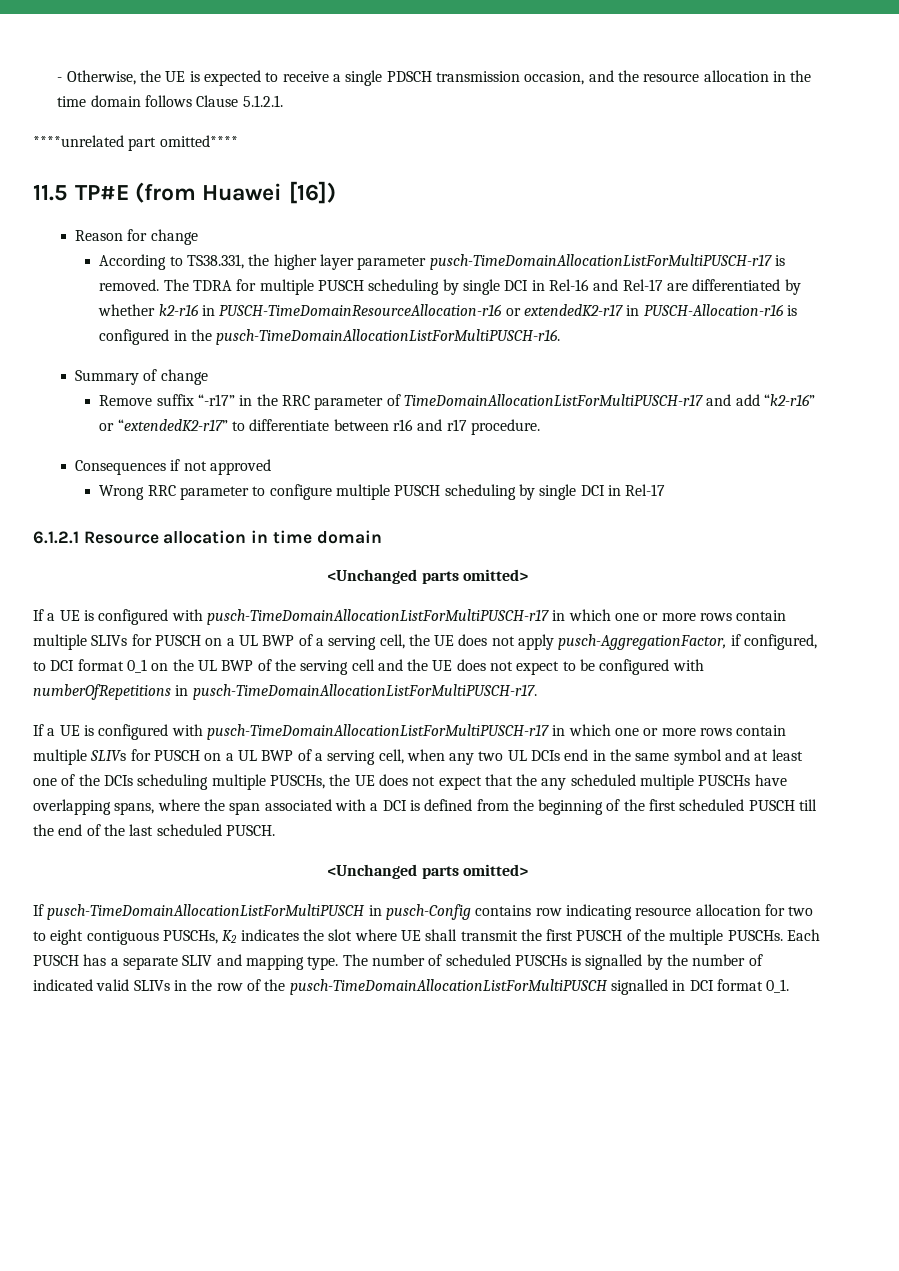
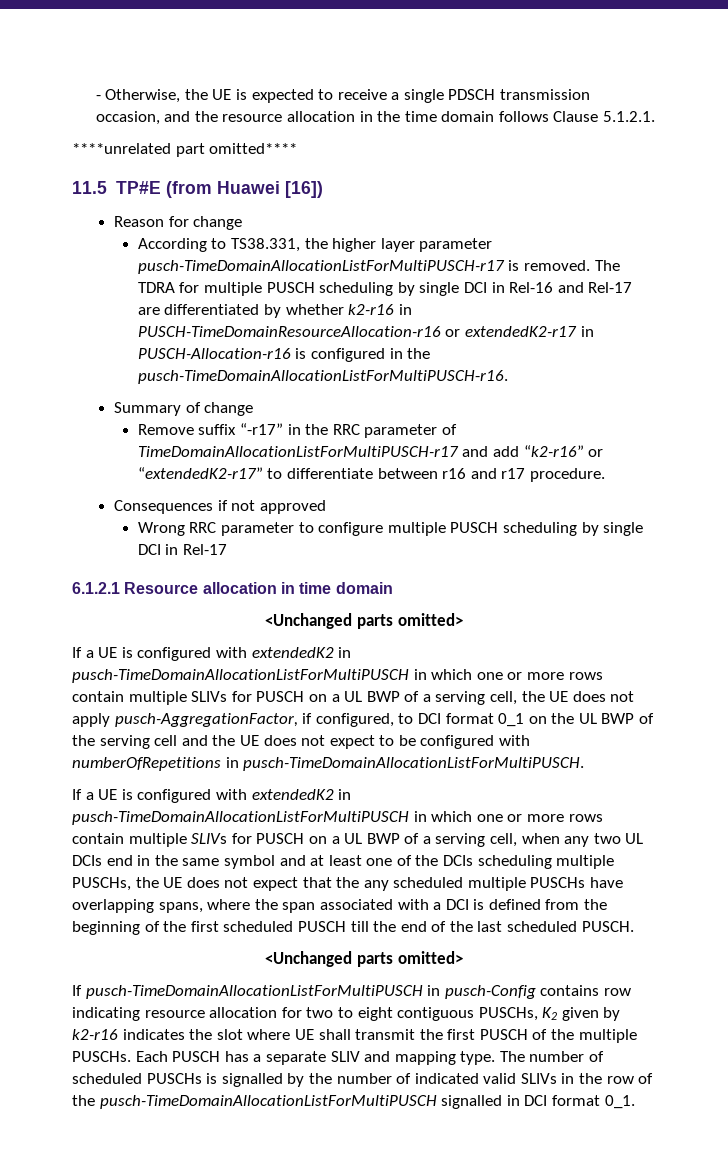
[206,609,549,625] pusch-TimeDomainAllocationListForMultiPUSCH-r17 -> [251,647,352,658] [72,669,409,683] extendedK2 in pusch-TimeDomainAllocationListForMultiPUSCH
[192,684,537,700] [33,724,549,740] pusch-TimeDomainAllocationListForMultiPUSCH-r17. // If a UE is configured with pusch-TimeDomainAllocationListForMultiPUSCH-r17 -> [243,757,585,771] [72,789,352,803] [72,811,409,825] pusch-TimeDomainAllocationListForMultiPUSCH. // If a UE is configured with extendedK2 in pusch-TimeDomainAllocationListForMultiPUSCH
(238, 936) none -> [561,1007,621,1021] [72,1029,118,1040] given by k2-r16

